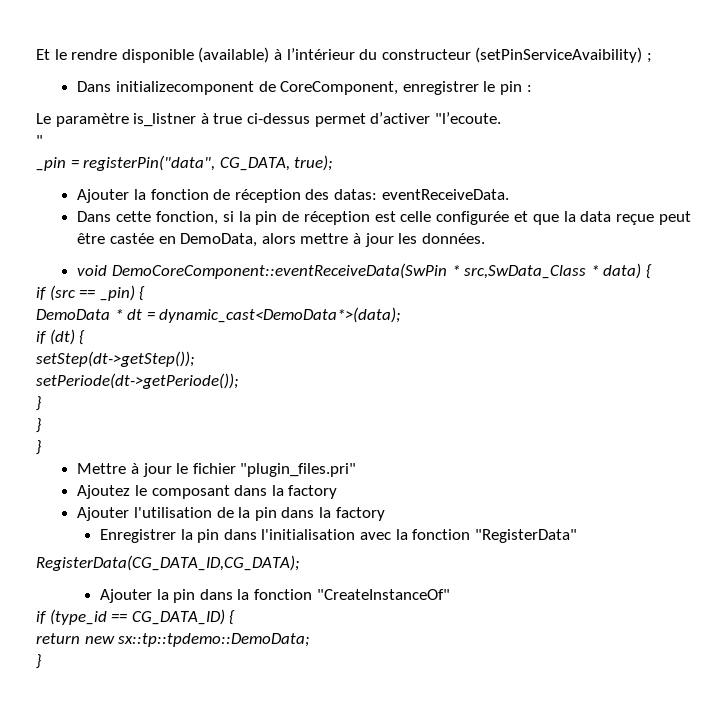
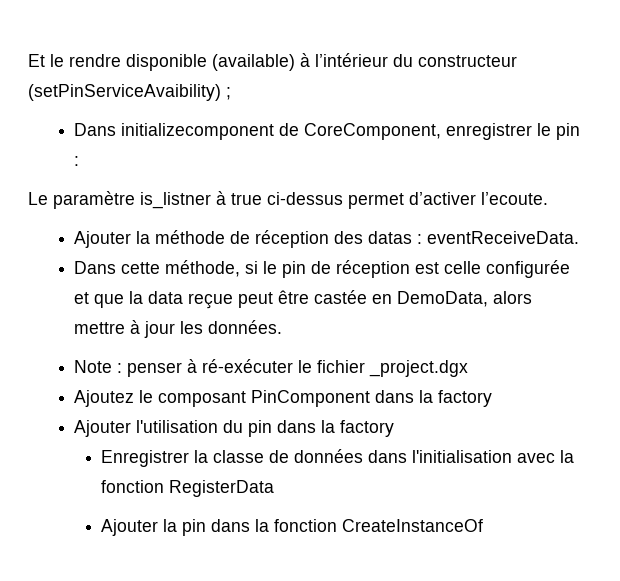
[434,112,501,124] [36,135,43,146] [36,155,334,171] [77,189,209,203] "l’ecoute. // " // _pin = registerPin("data", CG_DATA, true); // Ajouter la fonction -> [481,192,548,205] [74,230,226,248] l’ecoute. // Ajouter la méthode
[333,189,377,200] datas: -> [368,231,423,244] datas :
[155,211,251,225] fonction, si la -> [165,260,278,277] méthode, si le
[77,263,652,279] [36,285,146,301] [36,307,402,323] [36,329,86,345] [36,351,195,367] [36,373,239,389] [36,396,41,411] [36,418,41,433] [36,440,41,455] [77,463,172,477] void DemoCoreComponent::eventReceiveData(SwPin * src,SwData_Class * data) { // if (src == _pin) { // DemoData * dt = dynamic_cast<DemoData*>(data); // if (dt) { // setStep(dt->getStep()); // setPeriode(dt->getPeriode()); // } // } // } // Mettre à jour -> [74,359,294,377] Note : penser à ré-exécuter
[240,463,357,477] "plugin_files.pri" -> [369,360,469,377] _project.dgx
(230, 492) none -> [251,390,371,407] PinComponent
[216,507,251,518] de la -> [223,420,244,433] du
[197,529,220,543] pin -> [213,449,364,463] classe de données
[474,529,577,543] [36,555,300,571] "RegisterData" // RegisterData(CG_DATA_ID,CG_DATA); -> [169,480,275,497] RegisterData
[316,589,450,600] [36,609,236,625] [36,633,311,647] [36,654,41,669] "CreateInstanceOf" // if (type_id == CG_DATA_ID) { // return new sx::tp::tpdemo::DemoData; // } -> [342,519,484,532] CreateInstanceOf

